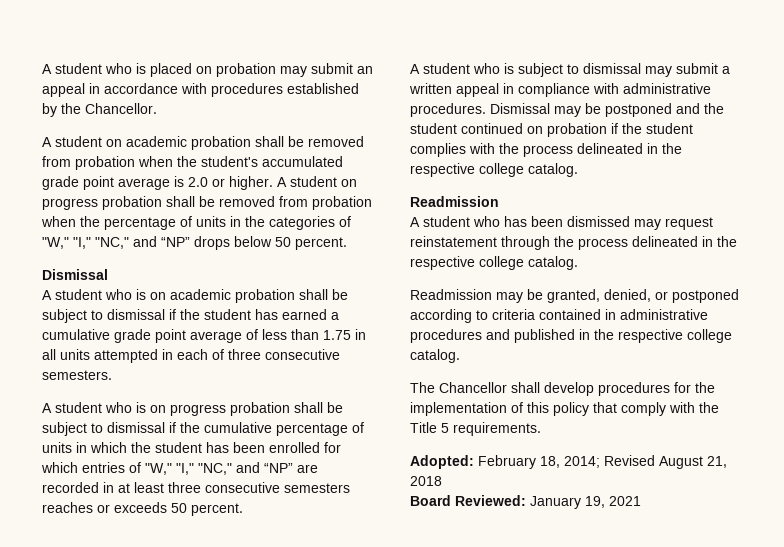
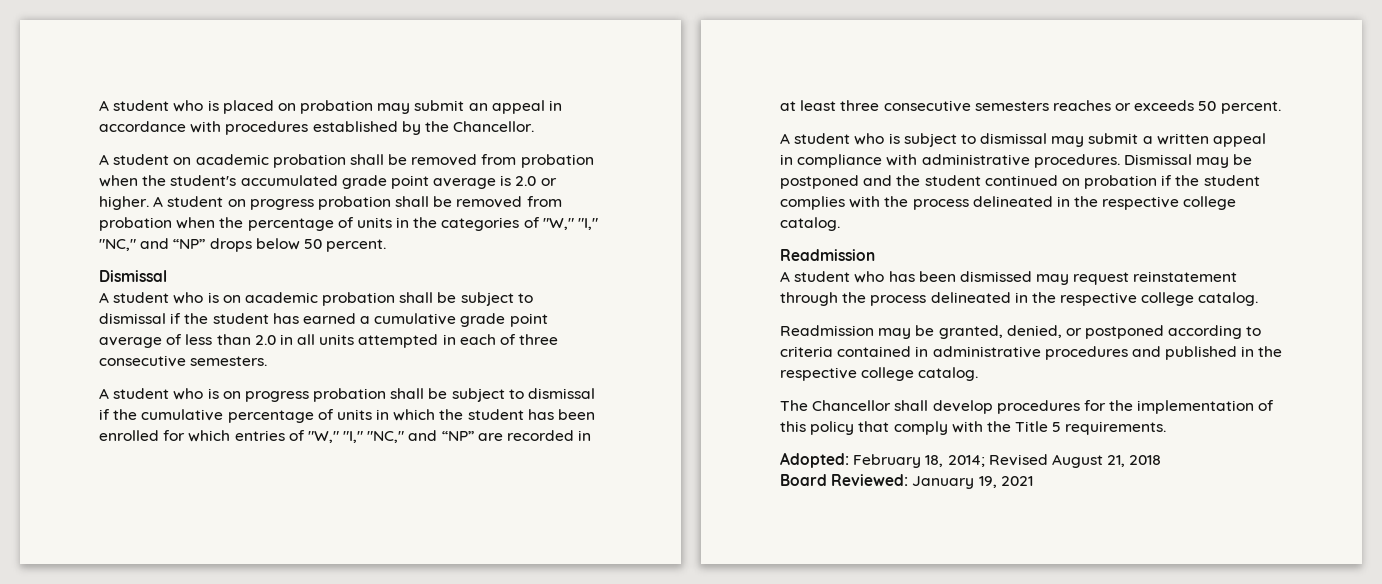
[323,330,351,340] 1.75 -> [254,335,276,345] 2.0

